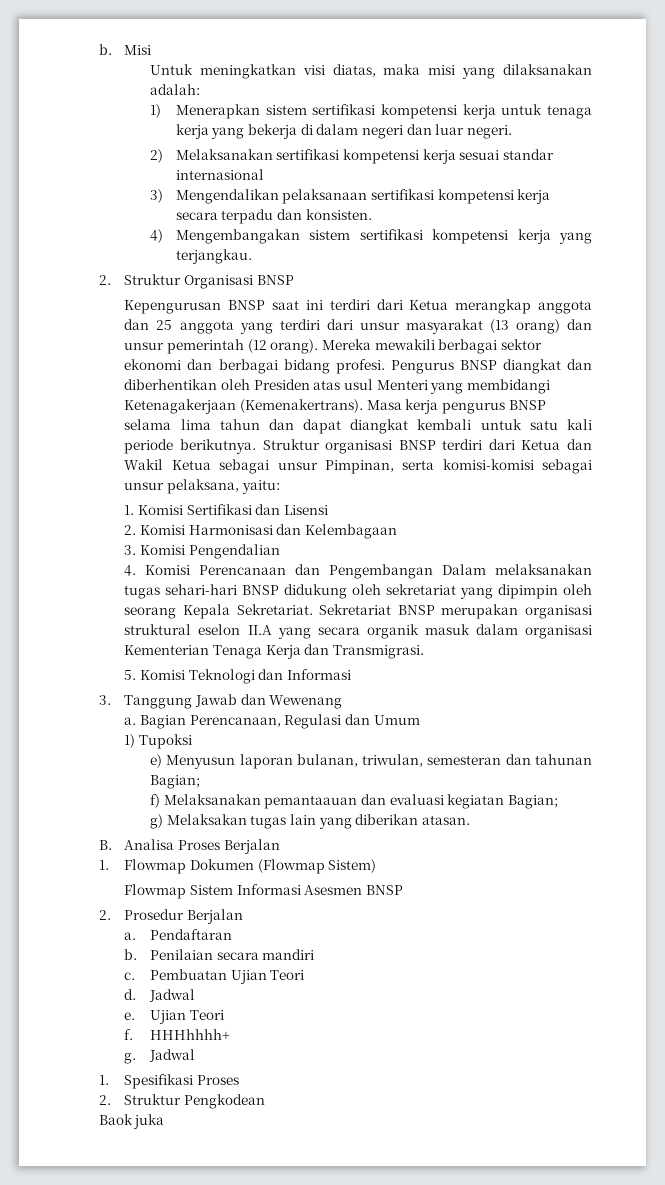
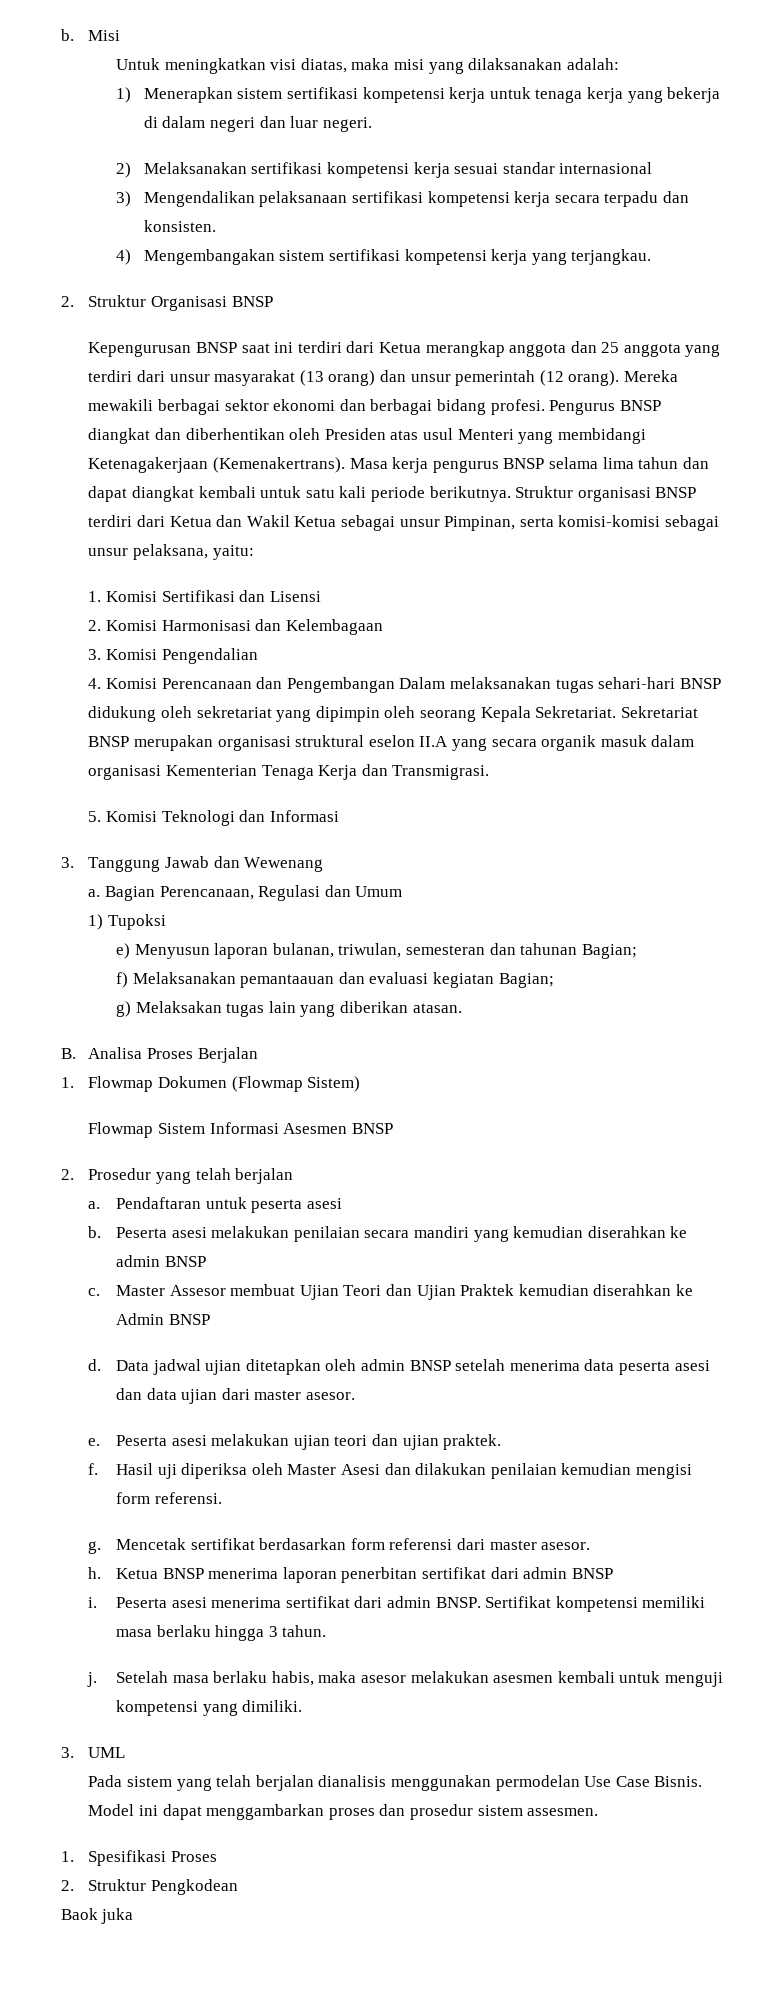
[187,909,244,924] Berjalan -> [155,1168,294,1184] yang telah berjalan
[124,949,315,960] [124,969,305,984] [124,989,196,1002] [124,1010,224,1024] [124,1029,231,1040] [124,1049,196,1064] // b. Penilaian secara mandiri // c. Pembuatan Ujian Teori // d. Jadwal // e. Ujian Teori // f. HHHhhhh+ // g. Jadwal -> [205,1197,342,1213] [88,1226,688,1242] [116,1255,206,1267] [88,1284,694,1300] [116,1313,210,1325] [88,1359,710,1375] [116,1388,356,1404] [88,1434,502,1450] [88,1463,693,1479] [116,1492,222,1504] [88,1538,591,1554] [88,1567,613,1583] [88,1596,706,1612] [116,1625,327,1641] [87,1671,724,1687] [116,1700,303,1716] [60,1747,126,1758] [88,1775,703,1791] [88,1804,599,1820] untuk peserta asesi // b. Peserta asesi melakukan penilaian secara mandiri yang kemudian diserahkan ke admin BNSP // c. Master Assesor membuat Ujian Teori dan Ujian Praktek kemudian diserahkan ke Admin BNSP // d. Data jadwal ujian ditetapkan oleh admin BNSP setelah menerima data peserta asesi dan data ujian dari master asesor. // e. Peserta asesi melakukan ujian teori dan ujian praktek. // f. Hasil uji diperiksa oleh Master Asesi dan dilakukan penilaian kemudian mengisi form referensi. // g. Mencetak sertifikat berdasarkan form referensi dari master asesor. // h. Ketua BNSP menerima laporan penerbitan sertifikat dari admin BNSP // i. Peserta asesi menerima sertifikat dari admin BNSP. Sertifikat kompetensi memiliki masa berlaku hingga 3 tahun. // j. Setelah masa berlaku habis, maka asesor melakukan asesmen kembali untuk menguji kompetensi yang dimiliki. // 3. UML // Pada sistem yang telah berjalan dianalisis menggunakan permodelan Use Case Bisnis. Model ini dapat menggambarkan proses dan prosedur sistem assesmen.

